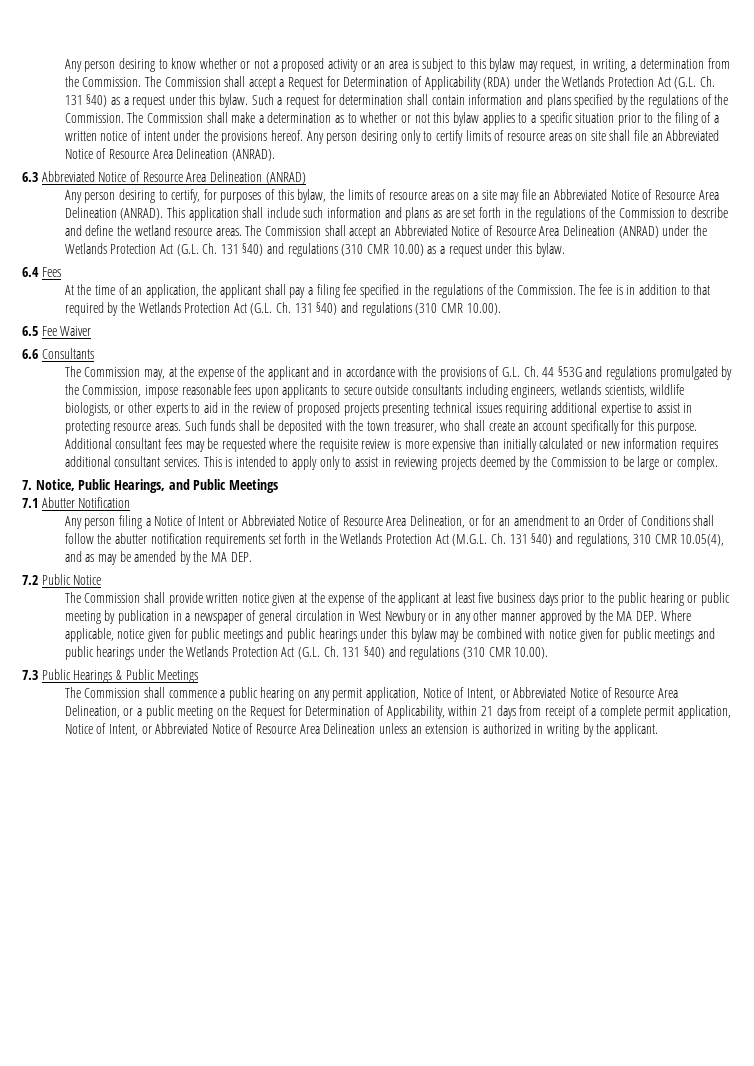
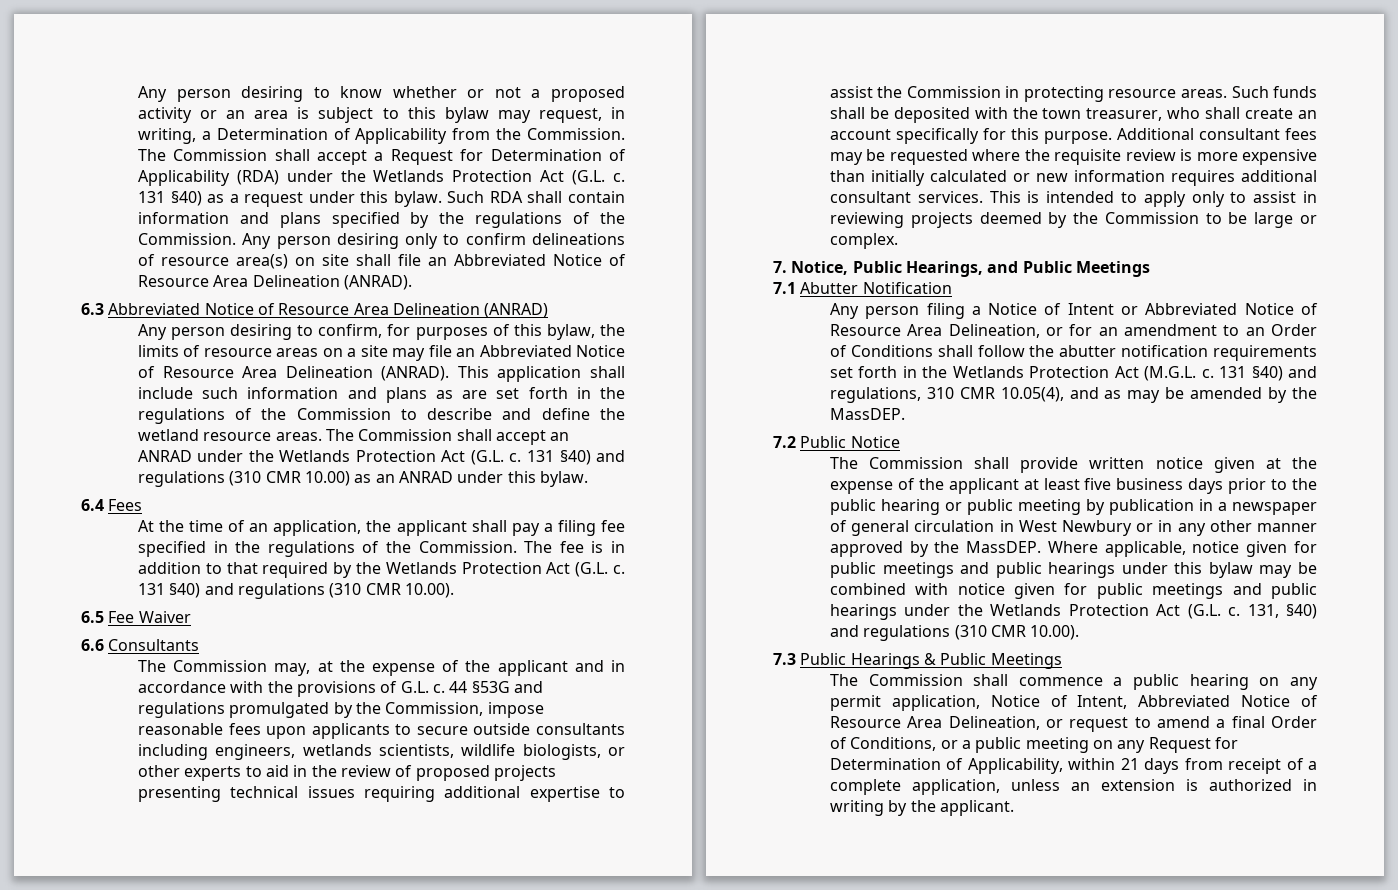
[640,58,705,69] determination -> [216,128,448,144] Determination of Applicability
[699,76,715,87] Ch. -> [613,173,625,182] c.
[277,94,404,108] a request for determination -> [489,191,523,203] RDA
[127,112,720,126] [64,130,304,144] The Commission shall make a determination as to whether or not this bylaw applies to a specific situation prior to the filing of a written notice of intent under the provisions hereof. -> (236, 239) none
[435,130,572,144] certify limits of resource areas -> [465,233,625,245] [137,254,288,269] confirm delineations of resource area(s)
[171,189,201,203] certify, -> [318,324,383,338] confirm,
[394,225,707,238] [64,243,218,256] Abbreviated Notice of Resource Area Delineation (ANRAD) under the Wetlands Protection Act (G.L. Ch. -> [137,450,522,465] ANRAD under the Wetlands Protection Act (G.L. c.
[439,244,482,257] a request -> [375,471,453,483] an ANRAD
[276,302,292,313] Ch. -> [613,565,626,574] c.
[523,366,539,377] Ch. -> [432,684,445,693] c.
(680, 408) none -> [877,86,1001,98] the Commission
[490,533,506,544] Ch. -> [1201,369,1214,378] c.
[211,552,252,562] MA DEP. -> [829,408,905,420] MassDEP.
[616,611,658,621] MA DEP. -> [966,541,1042,553] MassDEP.
[323,646,361,657] Ch. 131 -> [1228,604,1279,618] c. 131,
[499,687,678,698] [64,705,134,718] or Abbreviated Notice of Resource Area Delineation, or -> [1138,695,1318,707] [829,716,1317,732] [829,737,958,751] Abbreviated Notice of Resource Area Delineation, or request to amend a final Order of Conditions, or
[232,705,247,716] the -> [1117,740,1146,753] any
[644,705,732,719] [64,723,376,736] permit application, Notice of Intent, or Abbreviated Notice of Resource Area Delineation -> [911,779,1000,795] application,

